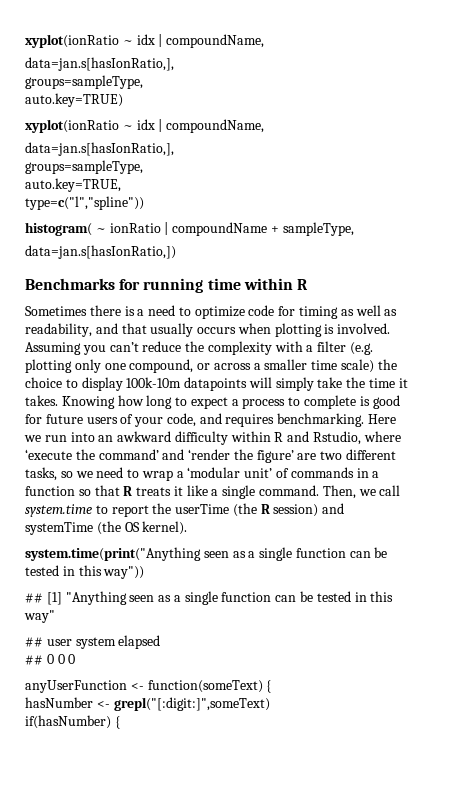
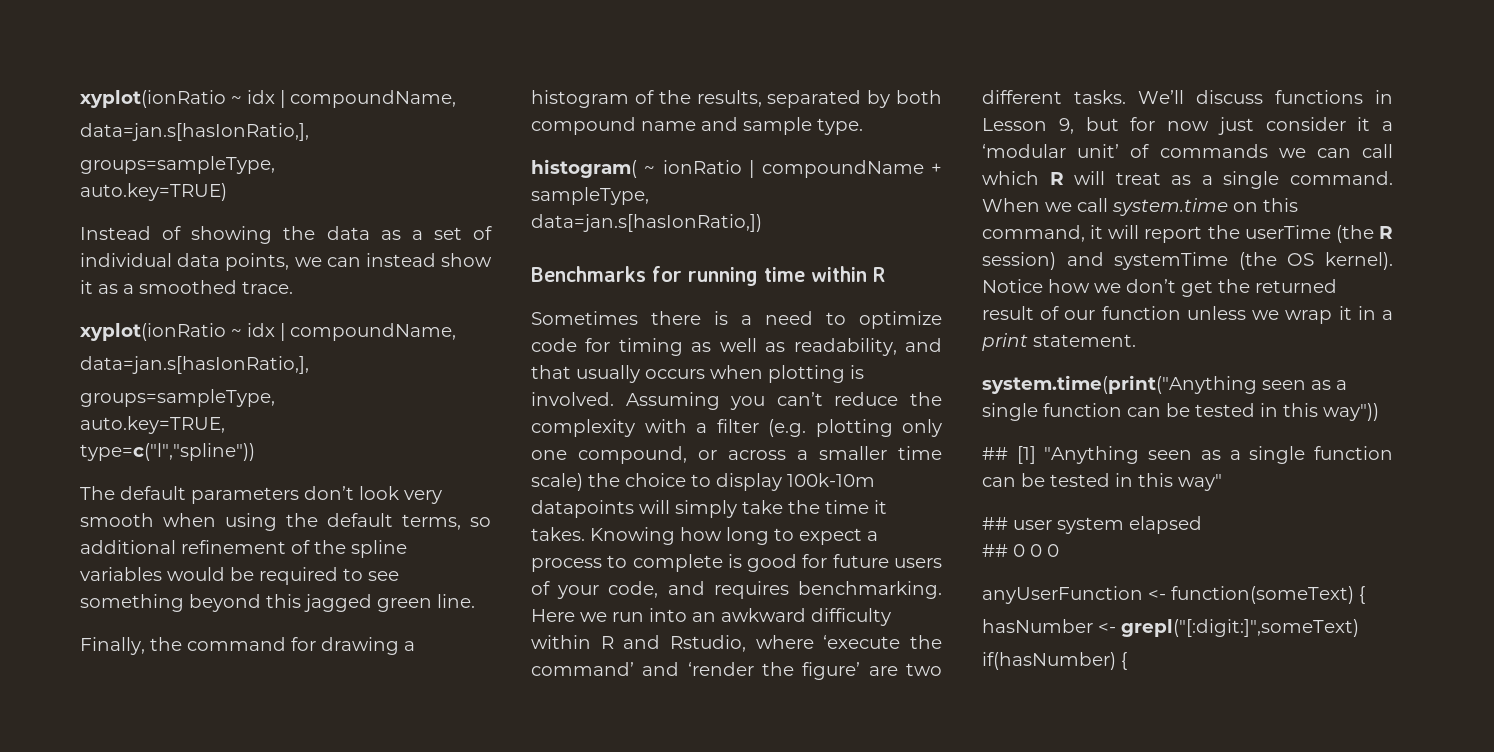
(123, 100) none -> [80,226,492,244] [80,253,492,271] [80,280,293,294] // Instead of showing the data as a set of individual data points, we can instead show it as a smoothed trace.
(144, 203) none -> [80,486,442,504] [80,513,491,531] [80,540,407,558] [80,567,399,585] [80,594,475,612] [80,637,415,655] [531,90,942,108] [531,117,863,135] // The default parameters don’t look very smooth when using the default terms, so additional refinement of the spline variables would be required to see something beyond this jagged green line. // Finally, the command for drawing a histogram of the results, separated by both compound name and sample type.
[25,467,173,481] tasks, so we need to wrap -> [1074,90,1393,104] [982,117,1371,135] tasks. We’ll discuss functions in Lesson 9, but for now just consider it
[356,468,380,478] [25,485,208,496] in a function so that R treats it like -> [1278,144,1393,158] [982,171,1192,185] we can call which R will treat as
[322,485,356,499] Then, -> [982,198,1040,212] When
[95,505,108,514] to -> [1233,198,1298,212] [982,225,1140,242] on this command, it will
(188, 528) none -> [982,279,1337,297] [982,306,1393,324] [982,333,1136,351] Notice how we don’t get the returned result of our function unless we wrap it in a print statement.

